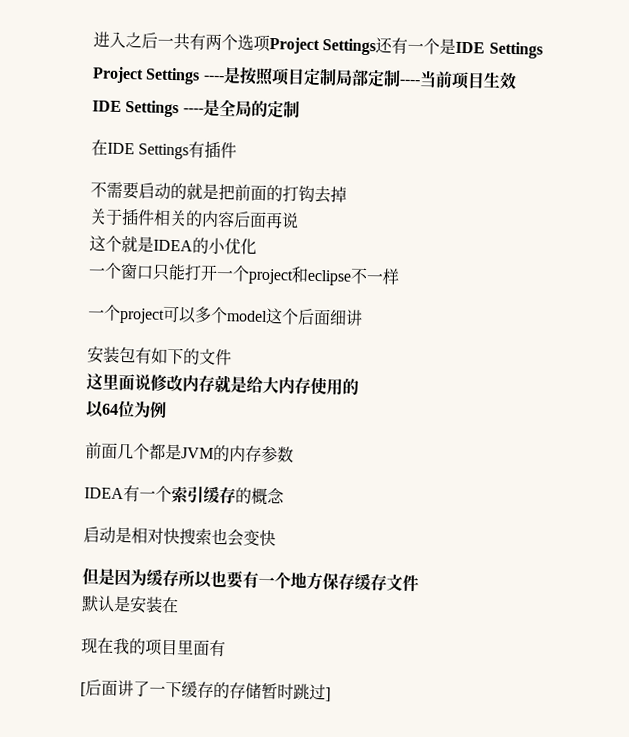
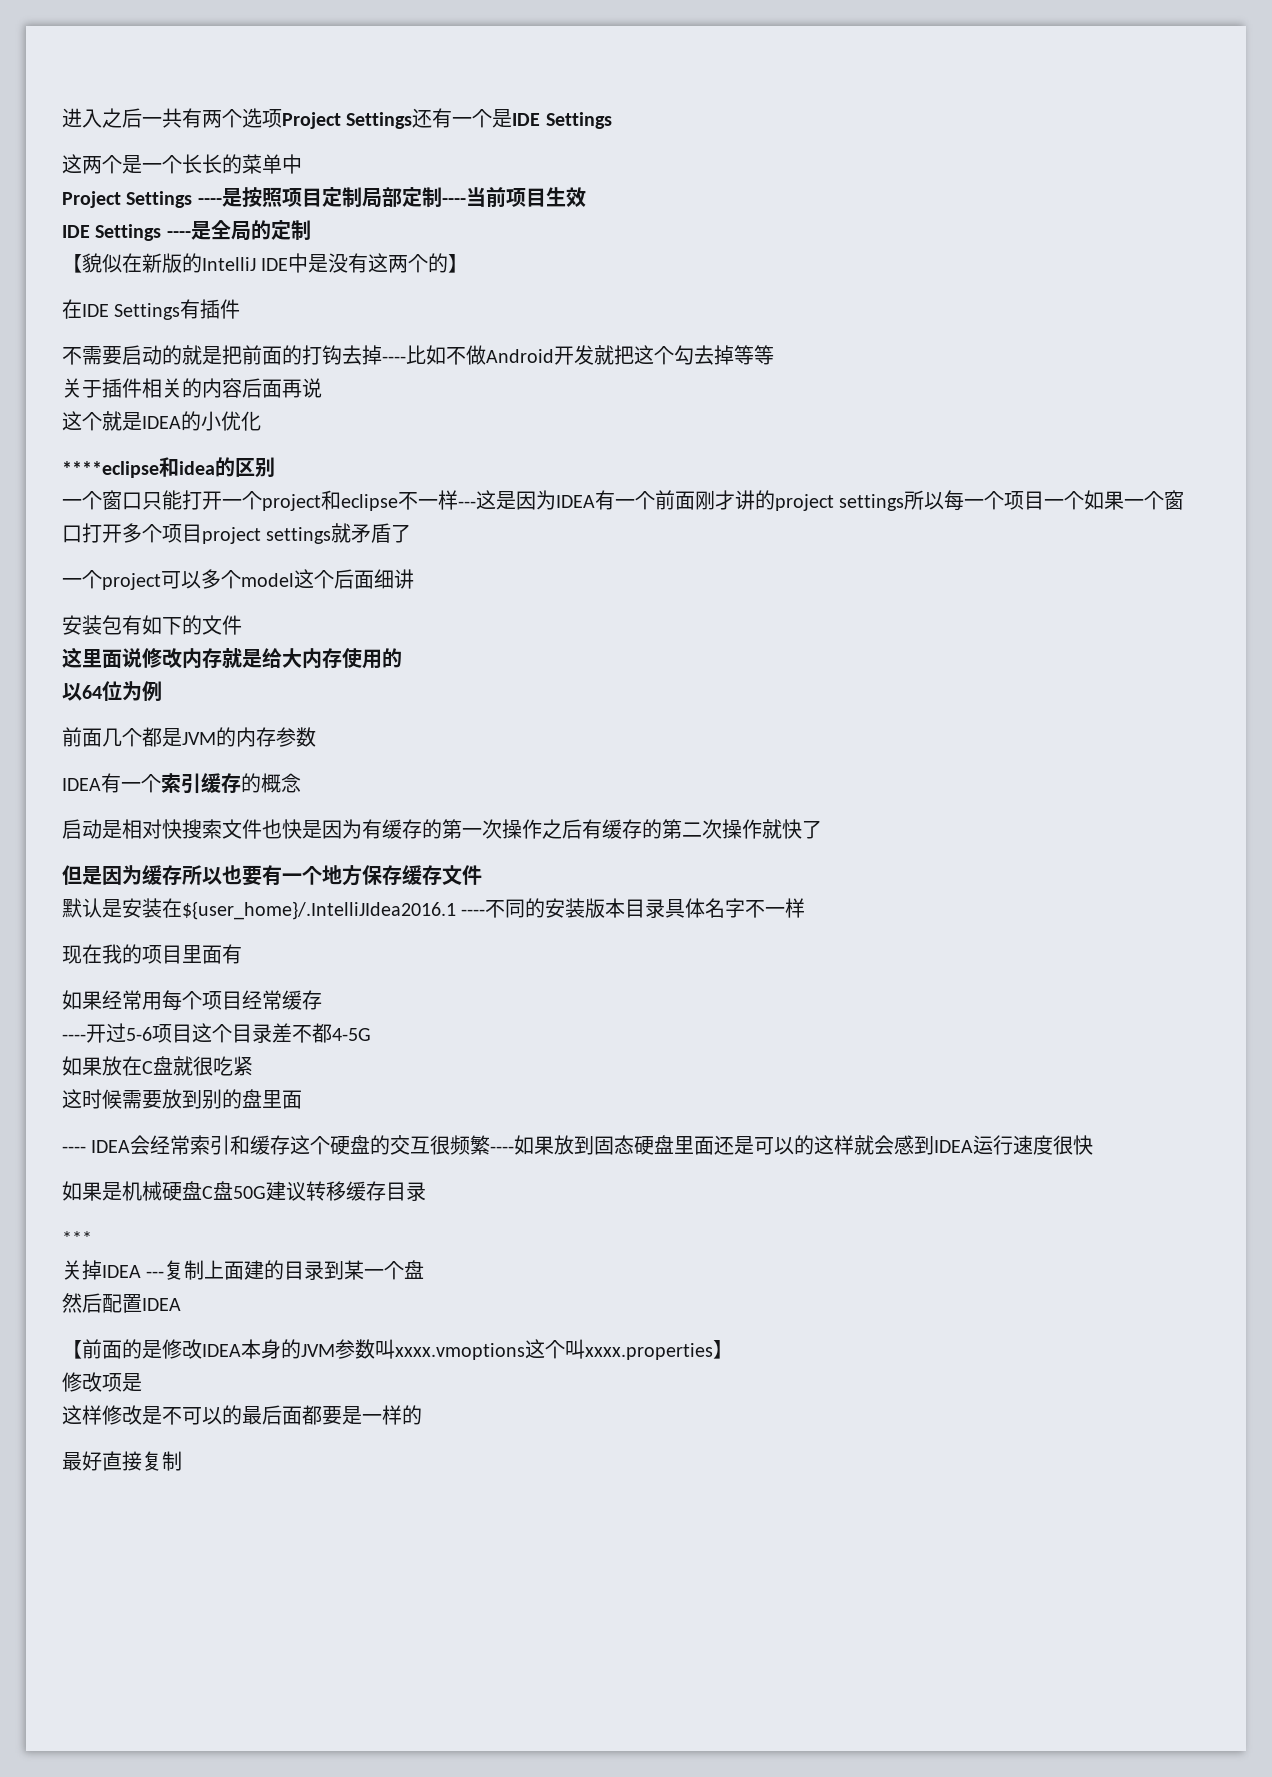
(543, 50) none -> [62,154,302,174] // 这两个是一个长长的菜单中
(300, 109) none -> [62,253,469,273] // 【貌似在新版的IntelliJ IDE中是没有这两个的】
(347, 194) none -> [382,345,774,365] ----比如不做Android开发就把这个勾去掉等等
(257, 246) none -> [62,457,275,478] // ****eclipse和idea的区别
(400, 276) none -> [458,490,1185,511] [62,523,412,544] ---这是因为IDEA有一个前面刚才讲的project settings所以每一个项目一个如果一个窗口打开多个项目project settings就矛盾了
[211,527,276,547] 也会变快 -> [222,819,822,839] 文件也快是因为有缓存的第一次操作之后有缓存的第二次操作就快了
(179, 605) none -> [182,898,806,920] ${user_home}/.IntelliJIdea2016.1 ----不同的安装版本目录具体名字不一样
[80,679,331,702] [后面讲了一下缓存的存储暂时跳过] -> [62,990,322,1011] [62,1023,371,1043] [62,1056,253,1076] [62,1089,302,1109] [62,1135,1094,1155] [62,1181,426,1201] [62,1231,92,1245] [62,1260,425,1280] [62,1293,181,1313] [62,1339,733,1360] [62,1372,142,1392] [62,1405,422,1425] [62,1451,182,1471] 如果经常用每个项目经常缓存 // ----开过5-6项目这个目录差不都4-5G // 如果放在C盘就很吃紧 // 这时候需要放到别的盘里面 // ---- IDEA会经常索引和缓存这个硬盘的交互很频繁----如果放到固态硬盘里面还是可以的这样就会感到IDEA运行速度很快 // 如果是机械硬盘C盘50G建议转移缓存目录 // *** // 关掉IDEA ---复制上面建的目录到某一个盘 // 然后配置IDEA // 【前面的是修改IDEA本身的JVM参数叫xxxx.vmoptions这个叫xxxx.properties】 // 修改项是 // 这样修改是不可以的最后面都要是一样的 // 最好直接复制

